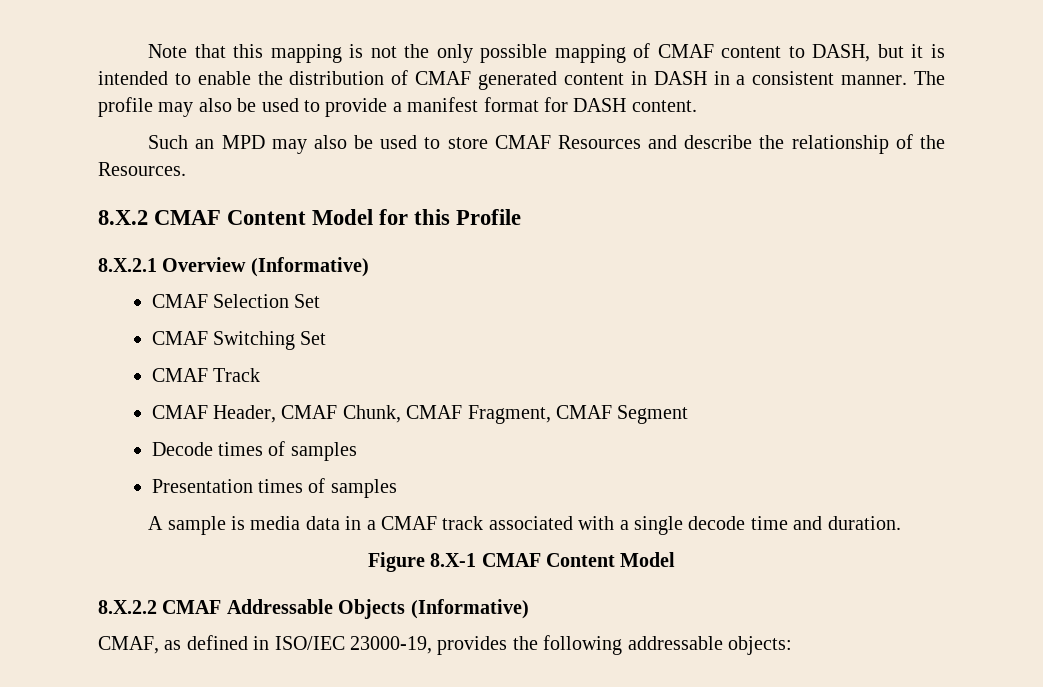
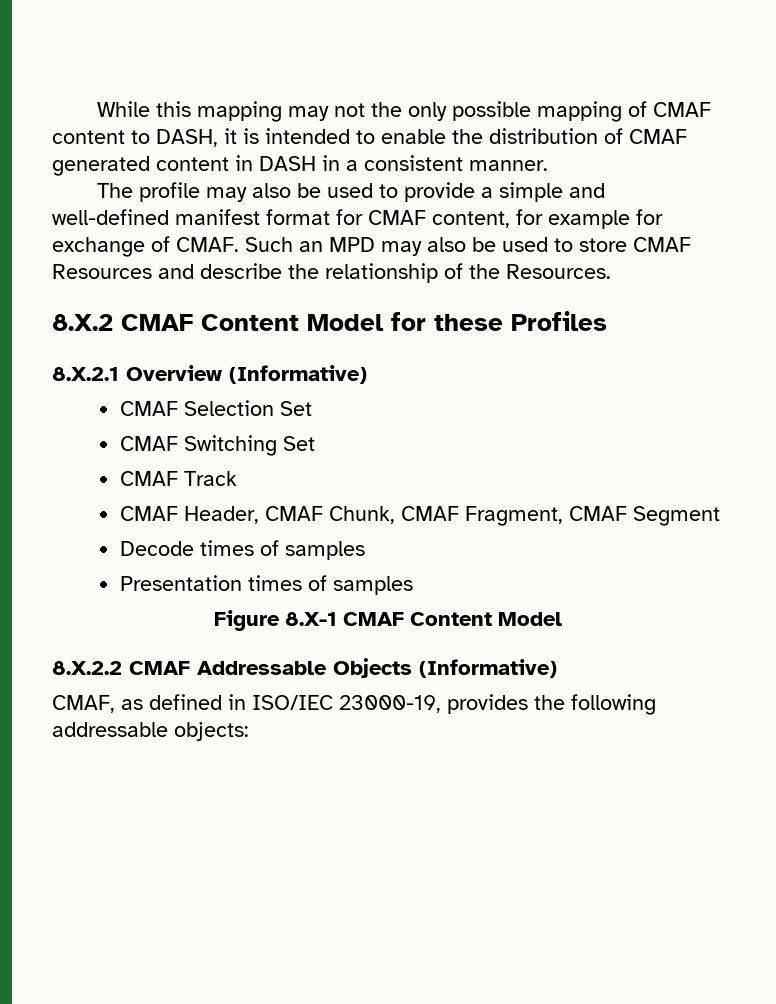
[148,44,226,58] Note that -> [97,101,151,117] While
[349,44,364,58] is -> [288,106,330,121] may
[877,44,904,58] but -> (218, 138) none
(908, 80) none -> (548, 165) //
[407,97,697,112] manifest format for DASH content. // -> [499,182,606,202] [52,209,663,229] [52,236,239,257] simple and well-defined manifest format for CMAF content, for example for exchange of CMAF.
[414,209,522,225] this Profile -> [434,311,607,331] these Profiles
[148,516,901,535] // A sample is media data in a CMAF track associated with a single decode time and duration. -> (413, 585) none

